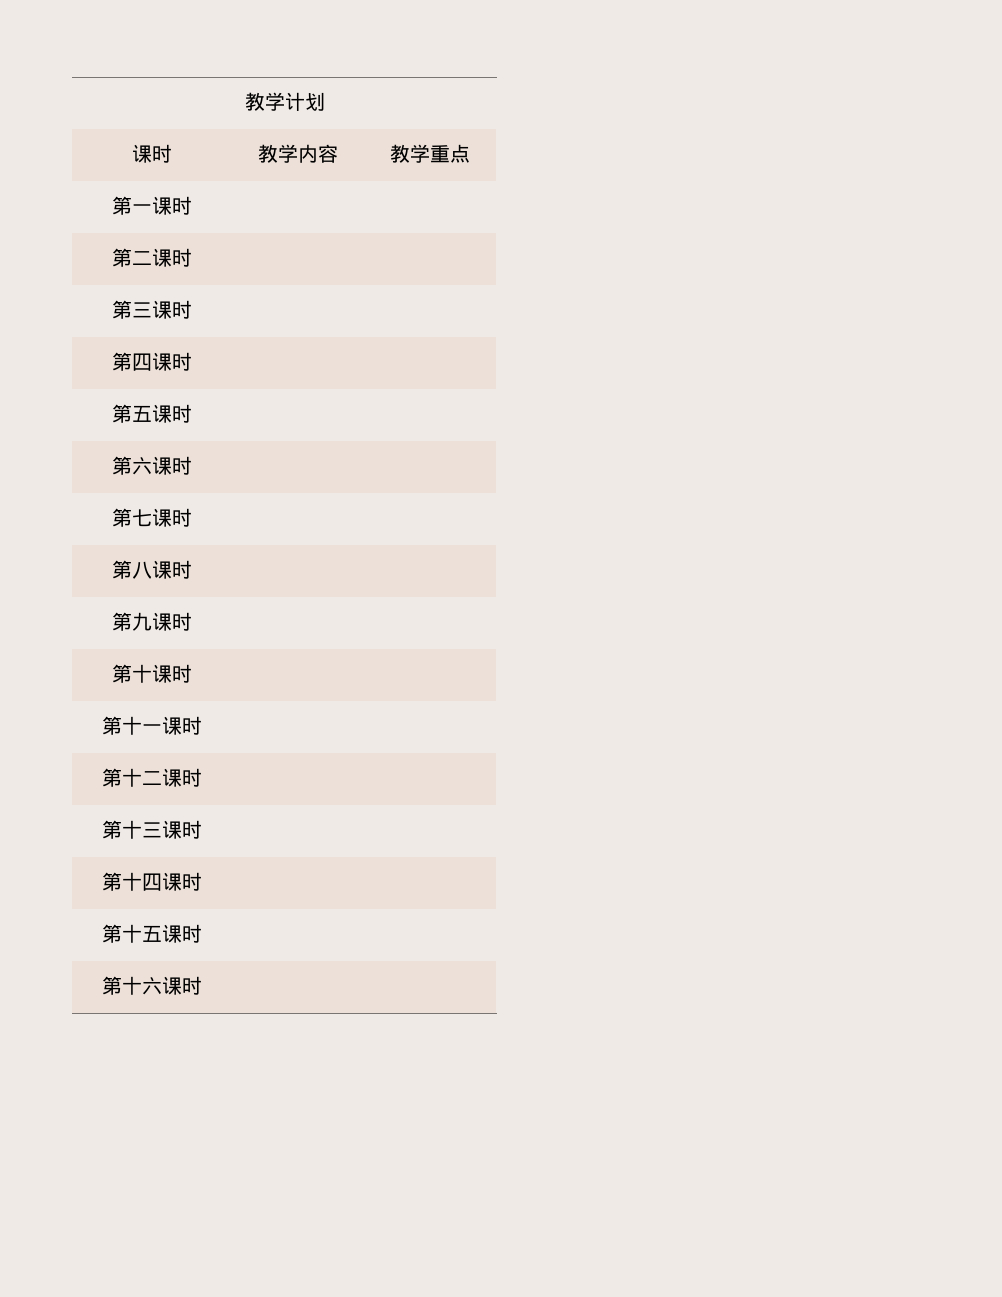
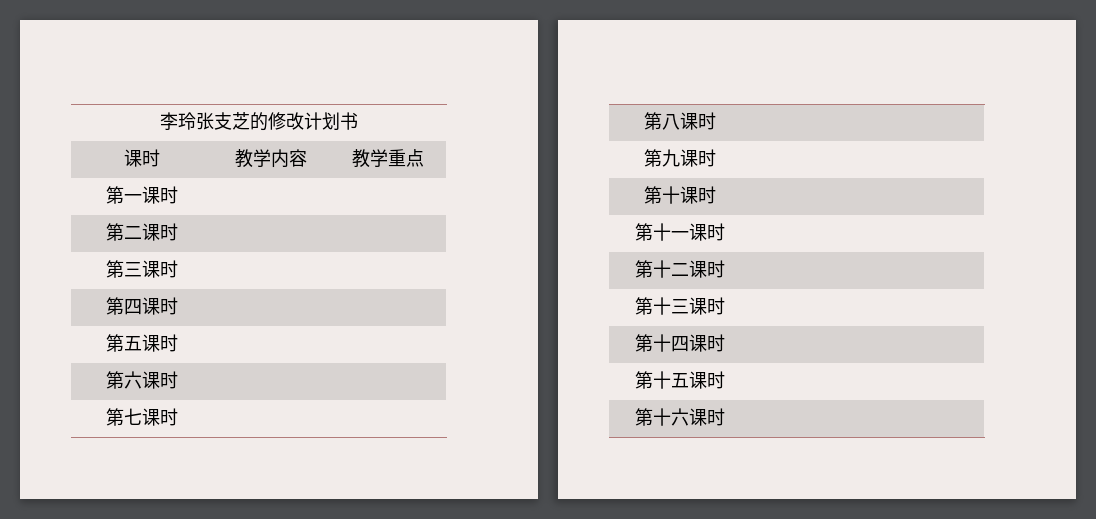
[244,92,285,111] 教学 -> [160,112,304,131] 李玲张支芝的修改
(325, 101) none -> [340,112,358,130] 书

